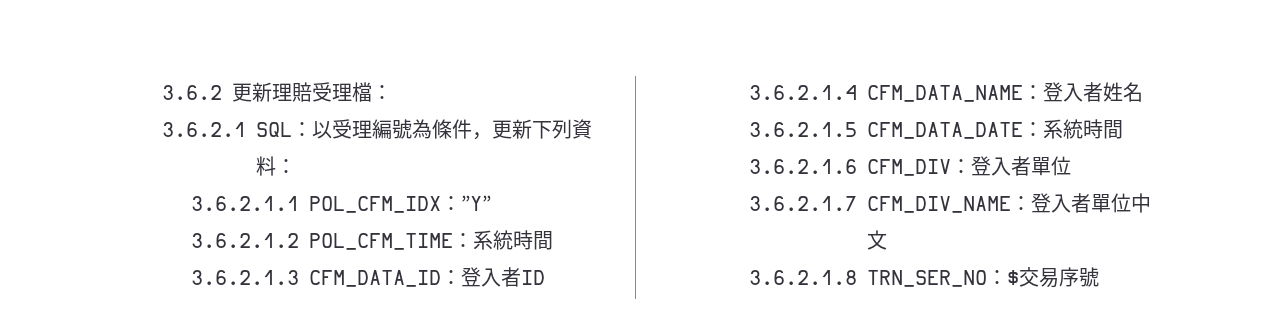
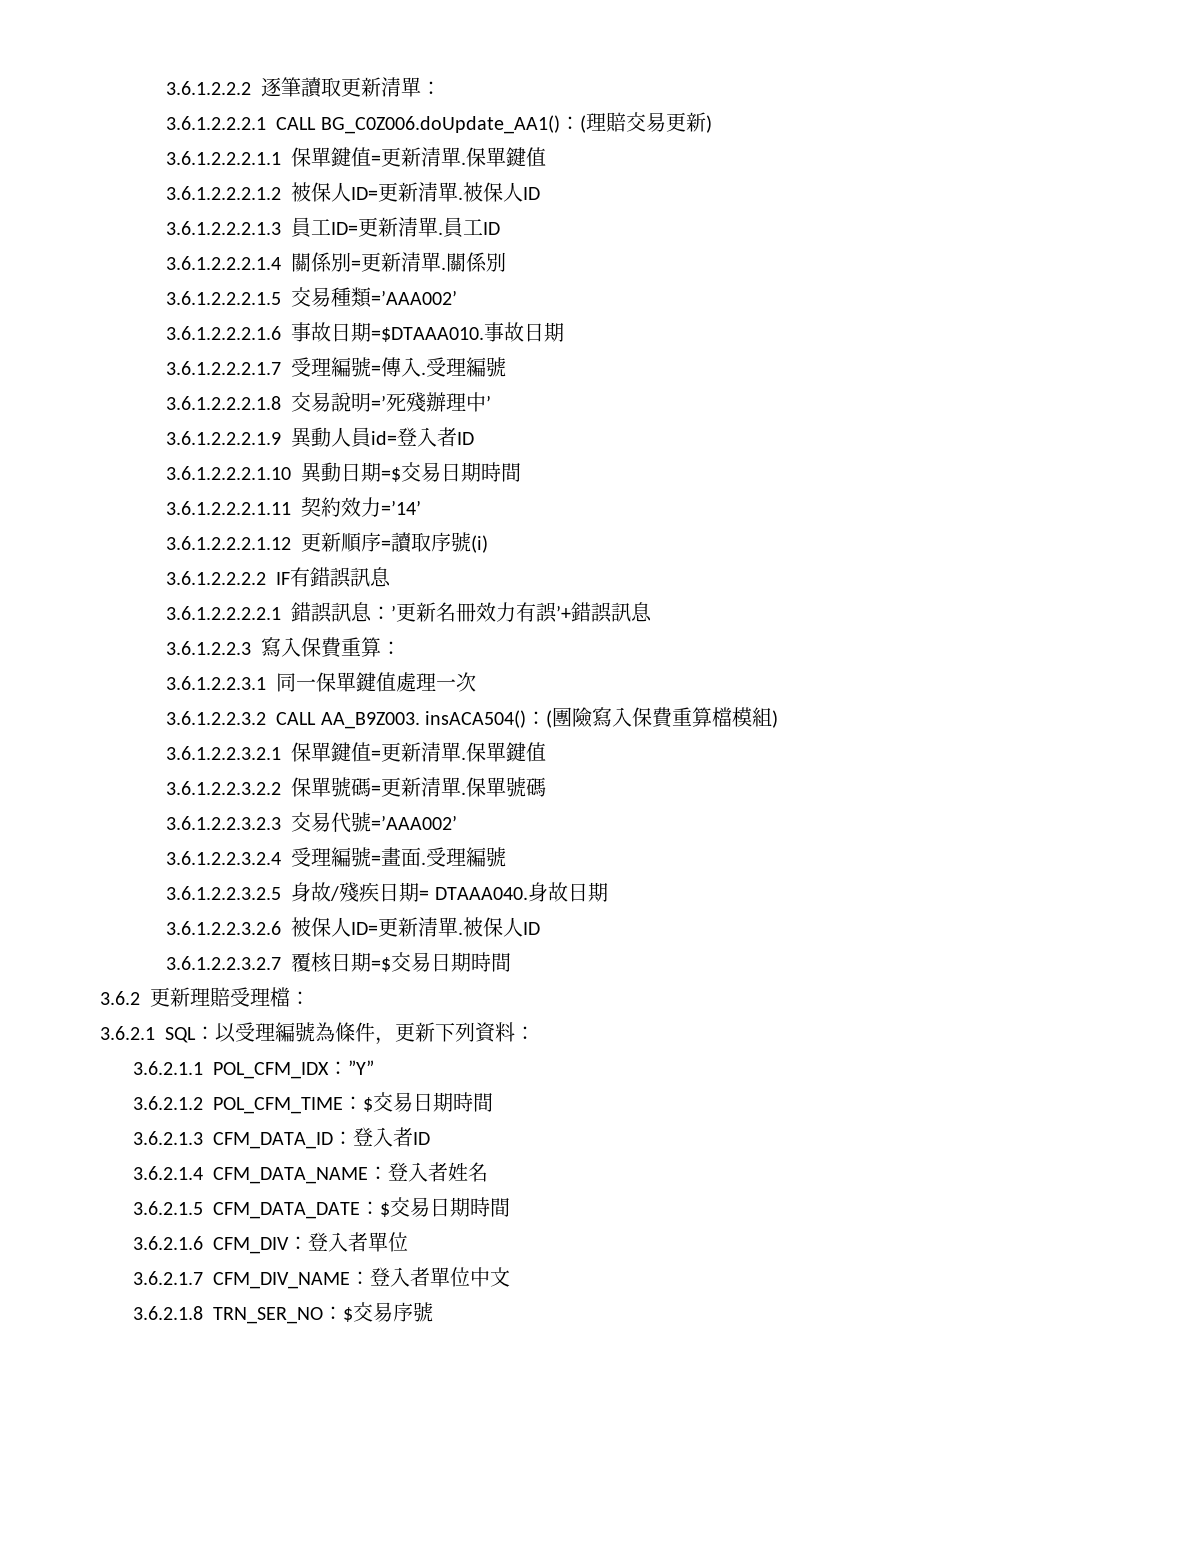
(162, 92) none -> [166,77,442,98] [166,112,712,134] [166,147,547,167] [166,182,541,202] [166,217,501,237] [166,252,507,272] [166,287,458,308] [166,322,565,342] [166,357,507,377] [166,392,492,412] [166,427,475,448] [166,462,522,483] [166,497,422,517] [166,532,489,553] [166,567,392,588] [166,602,653,623] [166,637,402,658] [166,672,477,692] [166,707,779,729] [166,742,547,762] [166,777,547,797] [166,812,458,833] [166,847,507,867] [166,882,608,902] [166,917,541,937] [166,952,512,973] 3.6.1.2.2.2逐筆讀取更新清單： // 3.6.1.2.2.2.1 CALL BG_C0Z006.doUpdate_AA1()：(理賠交易更新) // 3.6.1.2.2.2.1.1保單鍵值=更新清單.保單鍵值 // 3.6.1.2.2.2.1.2被保人ID=更新清單.被保人ID // 3.6.1.2.2.2.1.3員工ID=更新清單.員工ID // 3.6.1.2.2.2.1.4關係別=更新清單.關係別 // 3.6.1.2.2.2.1.5交易種類=’AAA002’ // 3.6.1.2.2.2.1.6事故日期=$DTAAA010.事故日期 // 3.6.1.2.2.2.1.7受理編號=傳入.受理編號 // 3.6.1.2.2.2.1.8交易說明=’死殘辦理中’ // 3.6.1.2.2.2.1.9異動人員id=登入者ID // 3.6.1.2.2.2.1.10異動日期=$交易日期時間 // 3.6.1.2.2.2.1.11契約效力=’14’ // 3.6.1.2.2.2.1.12更新順序=讀取序號(i) // 3.6.1.2.2.2.2 IF有錯誤訊息 // 3.6.1.2.2.2.2.1錯誤訊息：’更新名冊效力有誤’+錯誤訊息 // 3.6.1.2.2.3寫入保費重算： // 3.6.1.2.2.3.1同一保單鍵值處理一次 // 3.6.1.2.2.3.2 CALL AA_B9Z003. insACA504()：(團險寫入保費重算檔模組) // 3.6.1.2.2.3.2.1保單鍵值=更新清單.保單鍵值 // 3.6.1.2.2.3.2.2保單號碼=更新清單.保單號碼 // 3.6.1.2.2.3.2.3交易代號=’AAA002’ // 3.6.1.2.2.3.2.4受理編號=畫面.受理編號 // 3.6.1.2.2.3.2.5身故/殘疾日期= DTAAA040.身故日期 // 3.6.1.2.2.3.2.6被保人ID=更新清單.被保人ID // 3.6.1.2.2.3.2.7覆核日期=$交易日期時間 //
[472,230,513,250] 系統 -> [363,1092,454,1112] $交易日期
[1042,119,1083,139] 系統 -> [380,1197,471,1217] $交易日期

